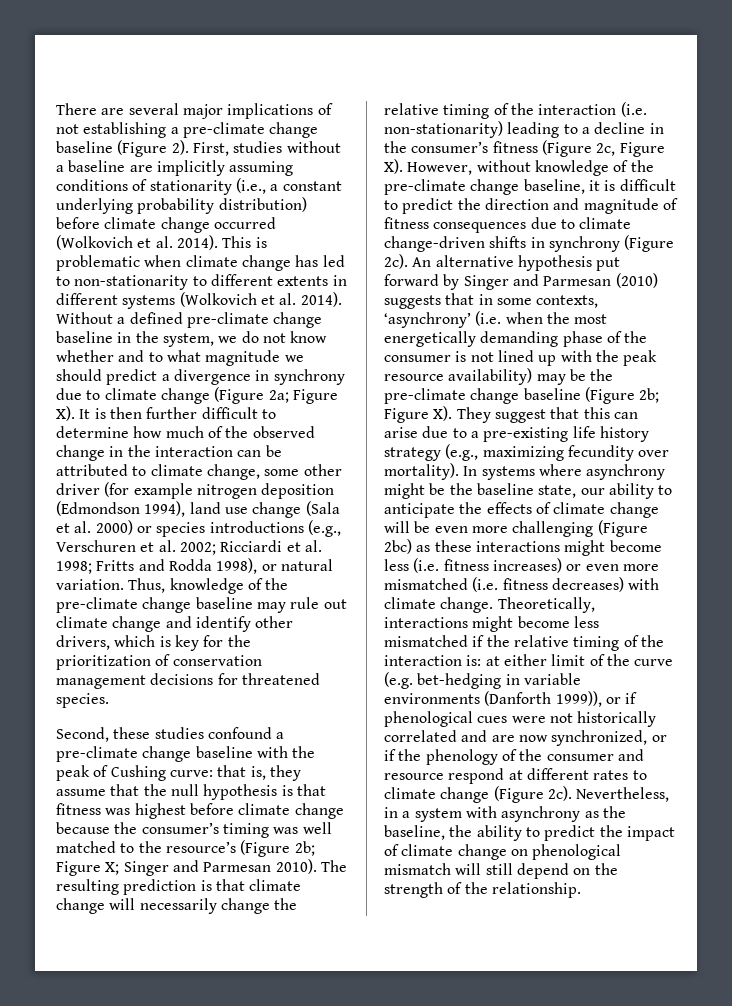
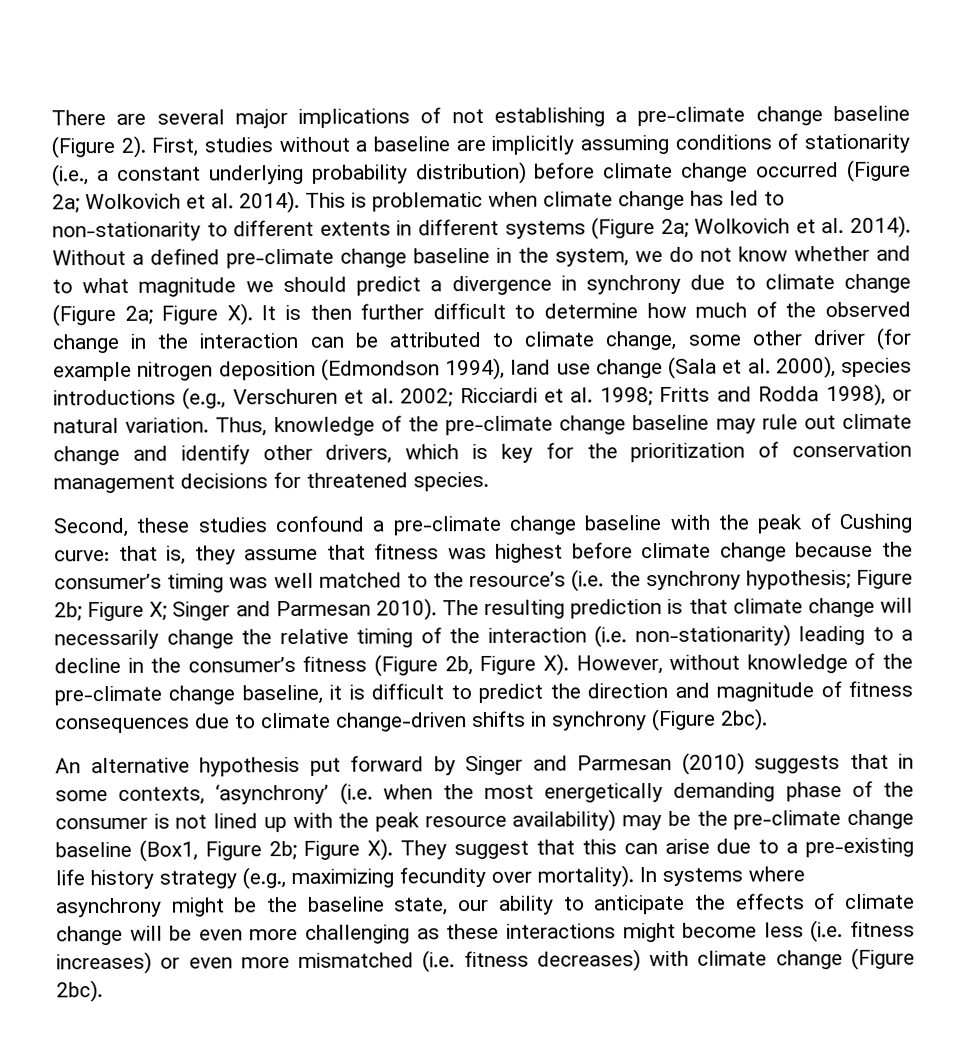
[56,235,133,250] (Wolkovich -> [846,159,911,183] [52,193,181,214] (Figure 2a; Wolkovich
[179,292,257,307] (Wolkovich -> [591,217,791,240] (Figure 2a; Wolkovich
[95,520,152,535] 2000) or -> [775,356,836,379] 2000),
[143,784,326,800] the null hypothesis is that -> (366, 552) none
[240,840,291,857] (Figure -> [571,569,913,592] (i.e. the synchrony hypothesis; Figure
[596,143,616,156] 2c, -> [444,656,473,676] 2b,
[384,254,408,269] 2c). -> [720,708,768,731] 2bc). //
[584,387,635,404] (Figure -> [138,839,262,862] (Box1, Figure
[597,520,648,537] [384,539,412,554] (Figure 2bc) -> (411, 934) none
[440,597,595,613] [384,616,599,632] [384,635,664,651] [384,654,674,666] [384,672,581,689] [384,691,638,707] [384,711,657,727] [384,730,667,746] [384,749,644,765] [384,768,647,784] [384,786,670,803] [384,806,626,822] [384,825,675,841] [384,844,622,860] [384,863,618,879] [384,882,581,898] change. Theoretically, interactions might become less mismatched if the relative timing of the interaction is: at either limit of the curve (e.g. bet-hedging in variable environments (Danforth 1999)), or if phenological cues were not historically correlated and are now synchronized, or if the phenology of the consumer and resource respond at different rates to climate change (Figure 2c). Nevertheless, in a system with asynchrony as the baseline, the ability to predict the impact of climate change on phenological mismatch will still depend on the strength of the relationship. -> [775,947,915,970] [56,980,103,1003] change (Figure 2bc).

